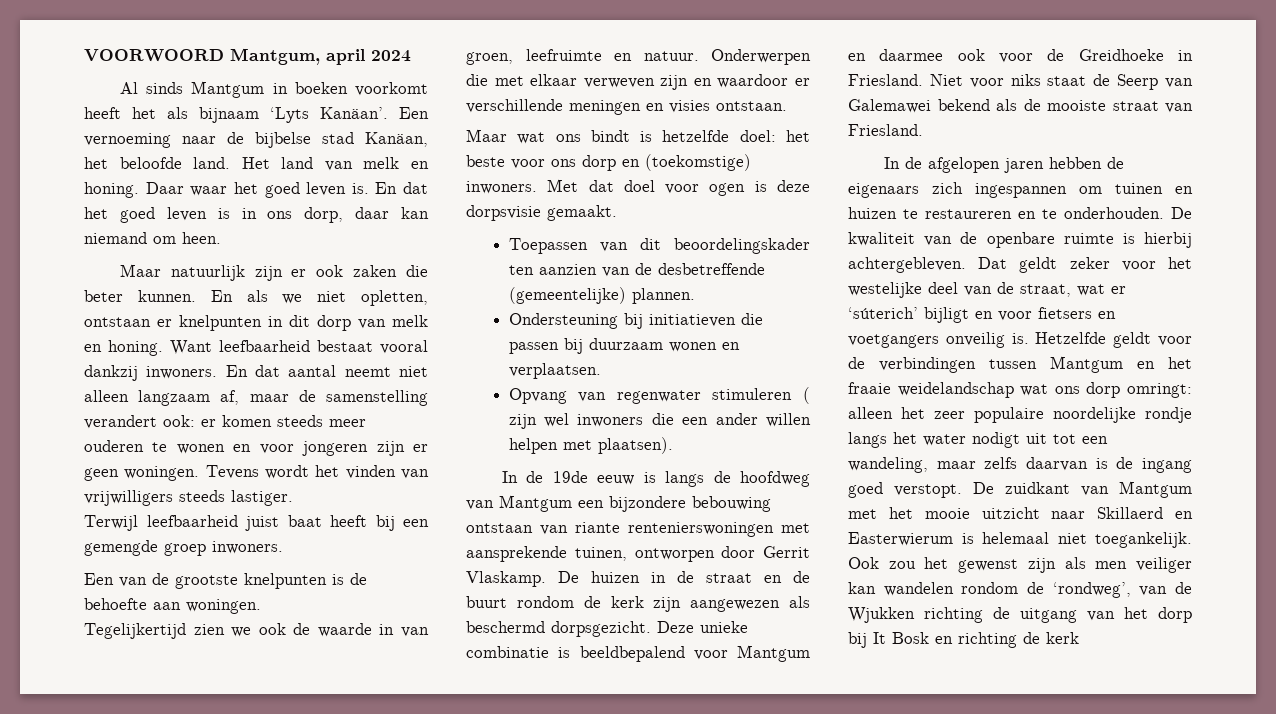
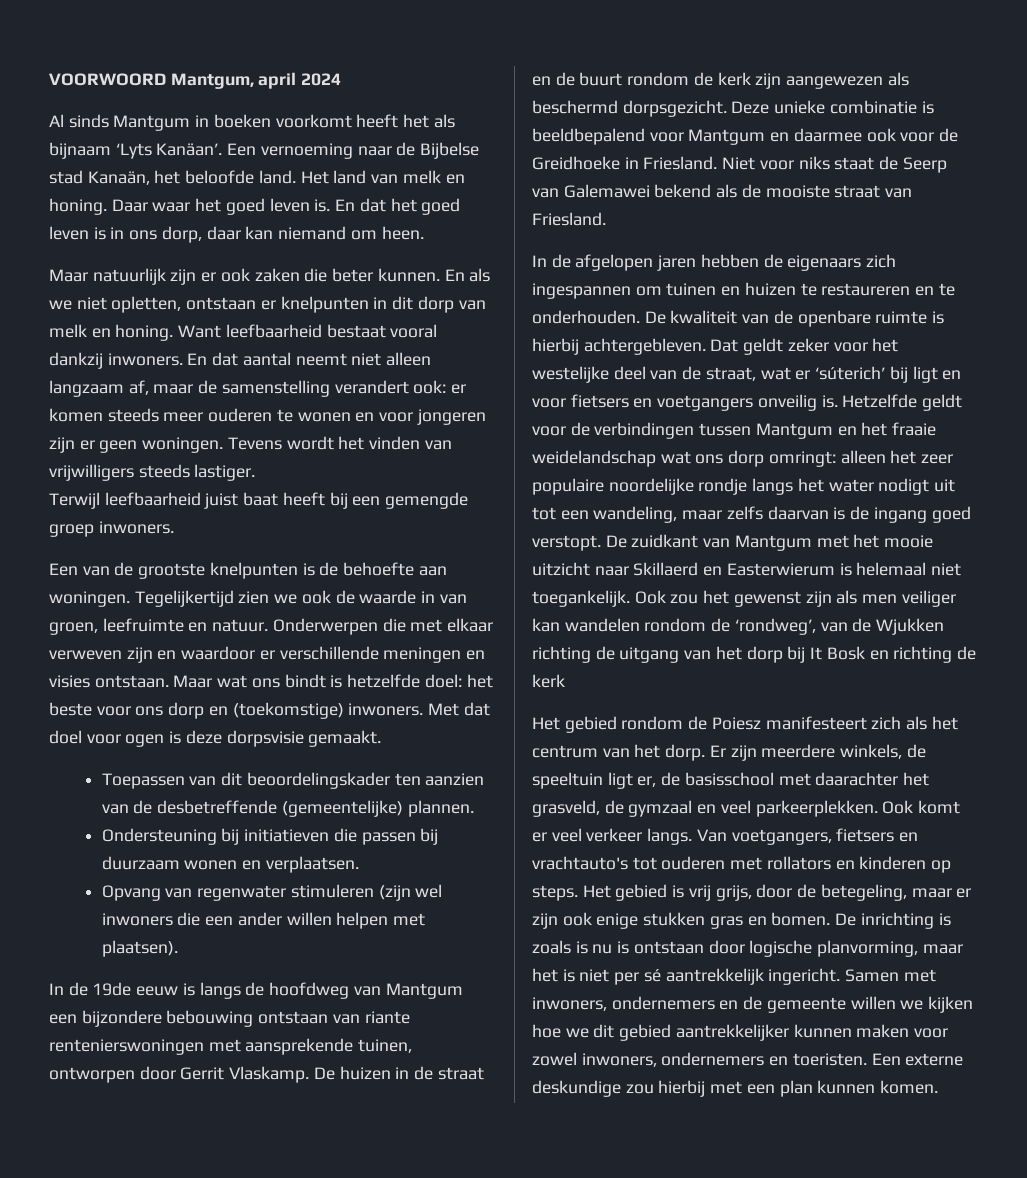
[255,132,428,148] bijbelse stad Kanäan, -> [420,142,480,159] [49,170,150,185] Bijbelse stad Kanaän,
(261, 606) // -> (130, 599) none
(787, 106) // -> (169, 681) none
[803,387,810,404] [508,414,537,429] ( zijn -> [378,885,411,901] (zijn
[924,307,969,323] bijligt -> [889,366,938,383] bij ligt
(1079, 638) none -> [532,716,958,733] [532,744,926,761] [532,772,930,789] [532,800,961,817] [532,828,919,845] [532,856,952,873] [532,884,972,901] [532,912,951,929] [532,940,963,957] [532,968,936,985] [532,996,974,1013] [532,1024,949,1041] [532,1052,964,1067] [532,1080,939,1097] // Het gebied rondom de Poiesz manifesteert zich als het centrum van het dorp. Er zijn meerdere winkels, de speeltuin ligt er, de basisschool met daarachter het grasveld, de gymzaal en veel parkeerplekken. Ook komt er veel verkeer langs. Van voetgangers, fietsers en vrachtauto's tot ouderen met rollators en kinderen op steps. Het gebied is vrij grijs, door de betegeling, maar er zijn ook enige stukken gras en bomen. De inrichting is zoals is nu is ontstaan door logische planvorming, maar het is niet per sé aantrekkelijk ingericht. Samen met inwoners, ondernemers en de gemeente willen we kijken hoe we dit gebied aantrekkelijker kunnen maken voor zowel inwoners, ondernemers en toeristen. Een externe deskundige zou hierbij met een plan kunnen komen.

